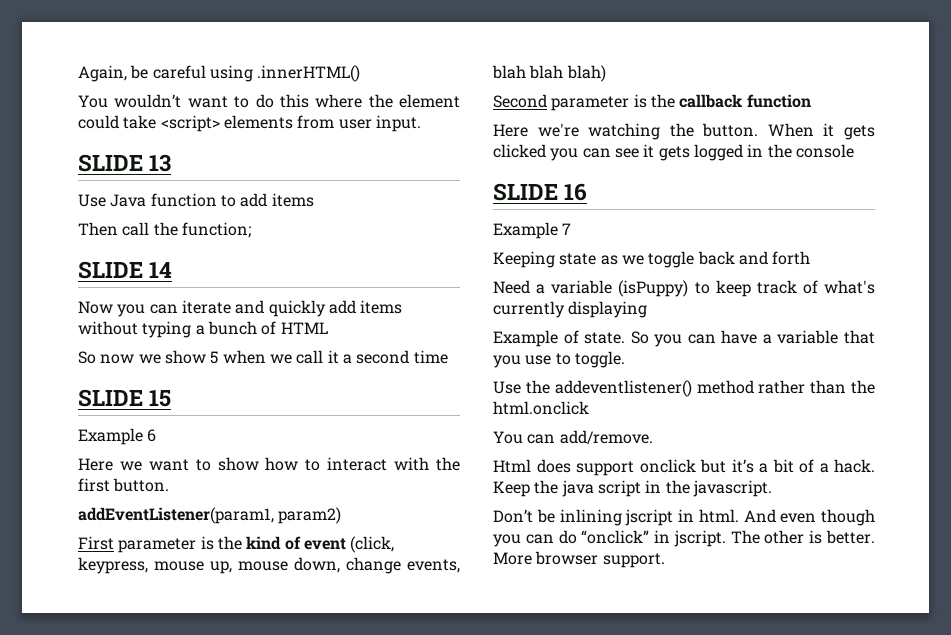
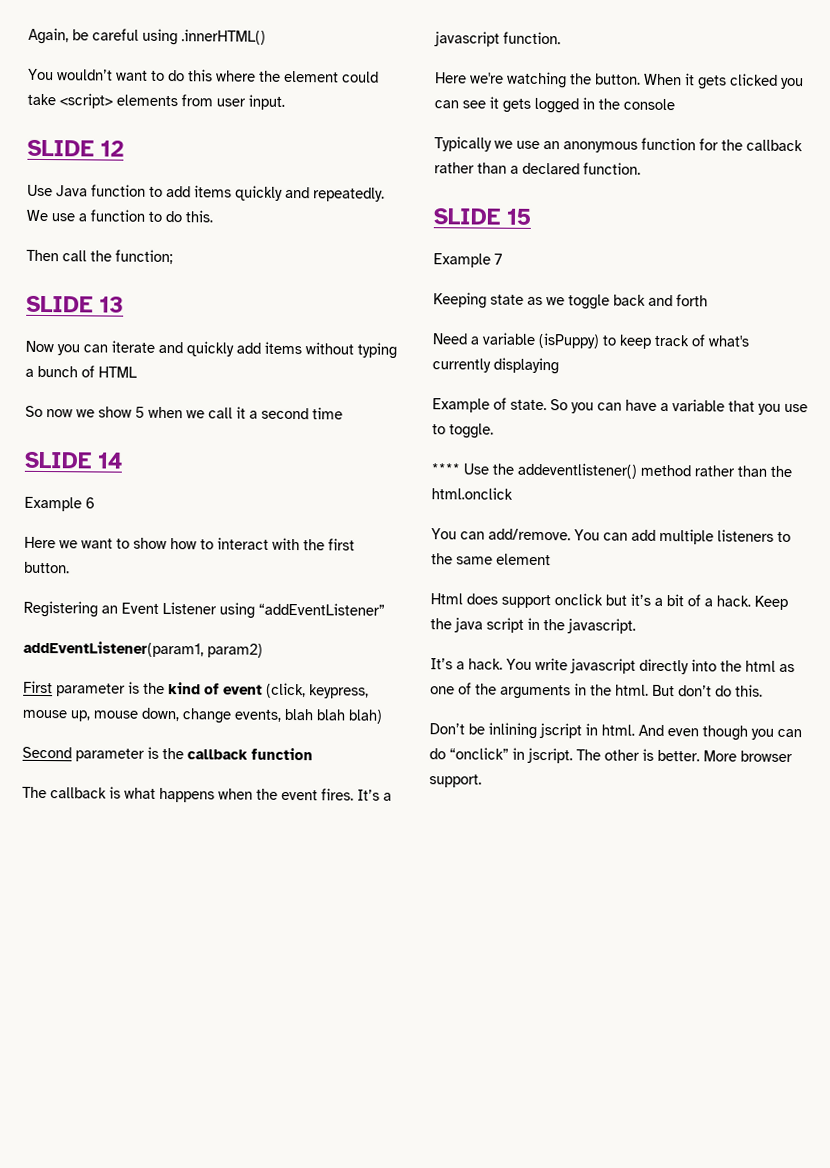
[149,154,172,172] 13 -> [100,140,124,157] 12
(314, 200) none -> [235,185,385,202] [26,209,213,223] quickly and repeatedly. We use a function to do this.
[149,262,173,278] 14 -> [99,296,124,313] 13
[149,390,172,407] 15 -> [97,452,123,469] 14
(170, 485) none -> [23,600,385,619] // Registering an Event Listener using “addEventListener”
(811, 101) none -> [22,786,392,803] [434,31,561,47] // The callback is what happens when the event fires. It’s a javascript function.
[493,183,588,201] // SLIDE 16 -> [434,136,803,153] [434,162,641,175] [433,208,532,225] // Typically we use an anonymous function for the callback rather than a declared function. // SLIDE 15
(625, 359) none -> [431,463,460,475] ****
(653, 437) none -> [574,528,791,545] [431,553,551,566] You can add multiple listeners to the same element
(772, 488) none -> [430,657,795,675] [430,682,763,700] // It’s a hack. You write javascript directly into the html as one of the arguments in the html. But don’t do this.

